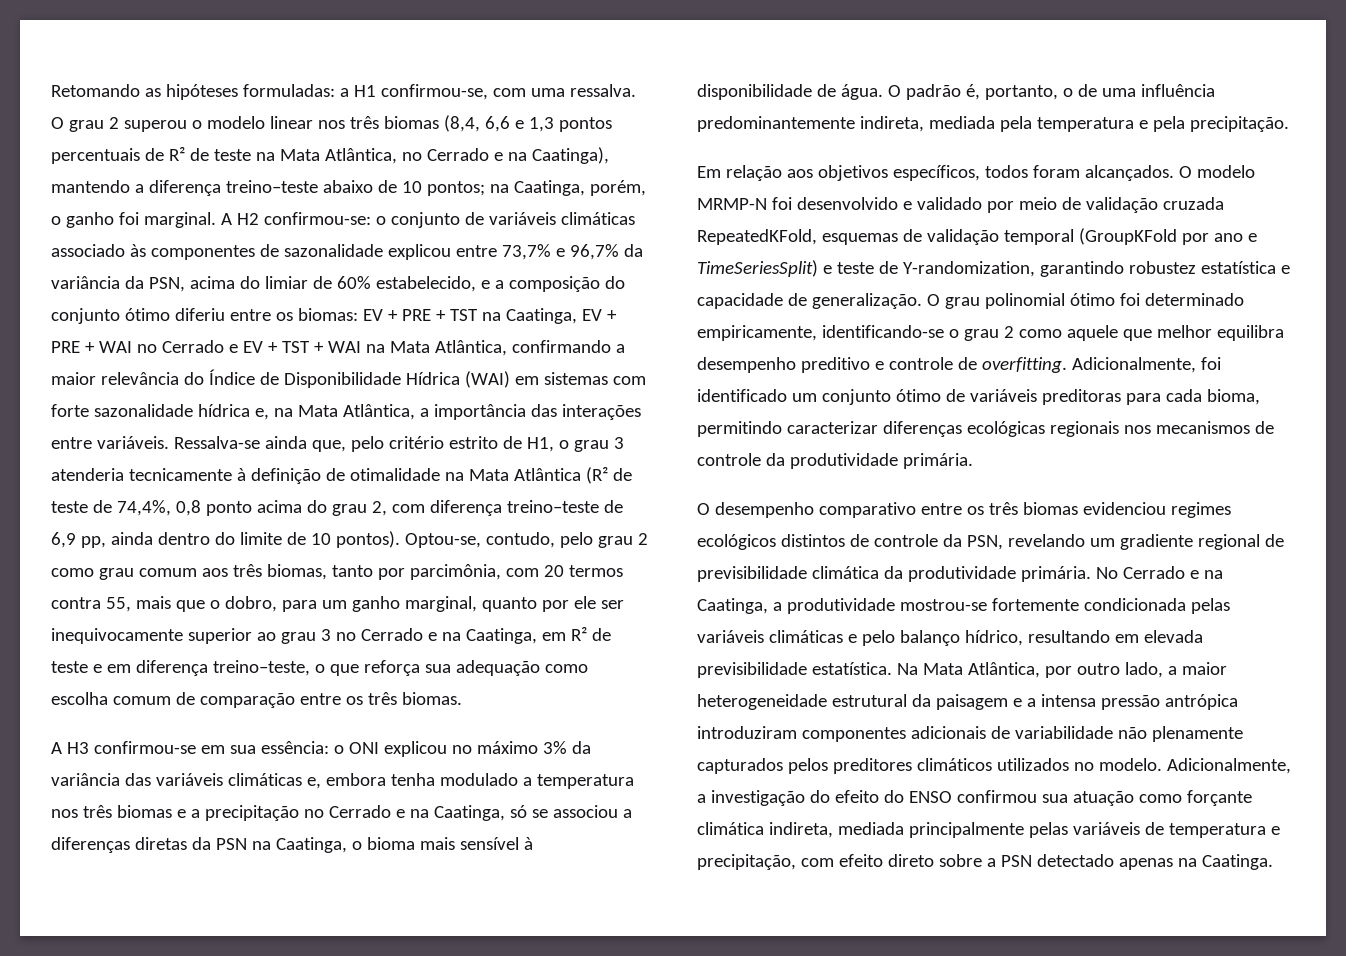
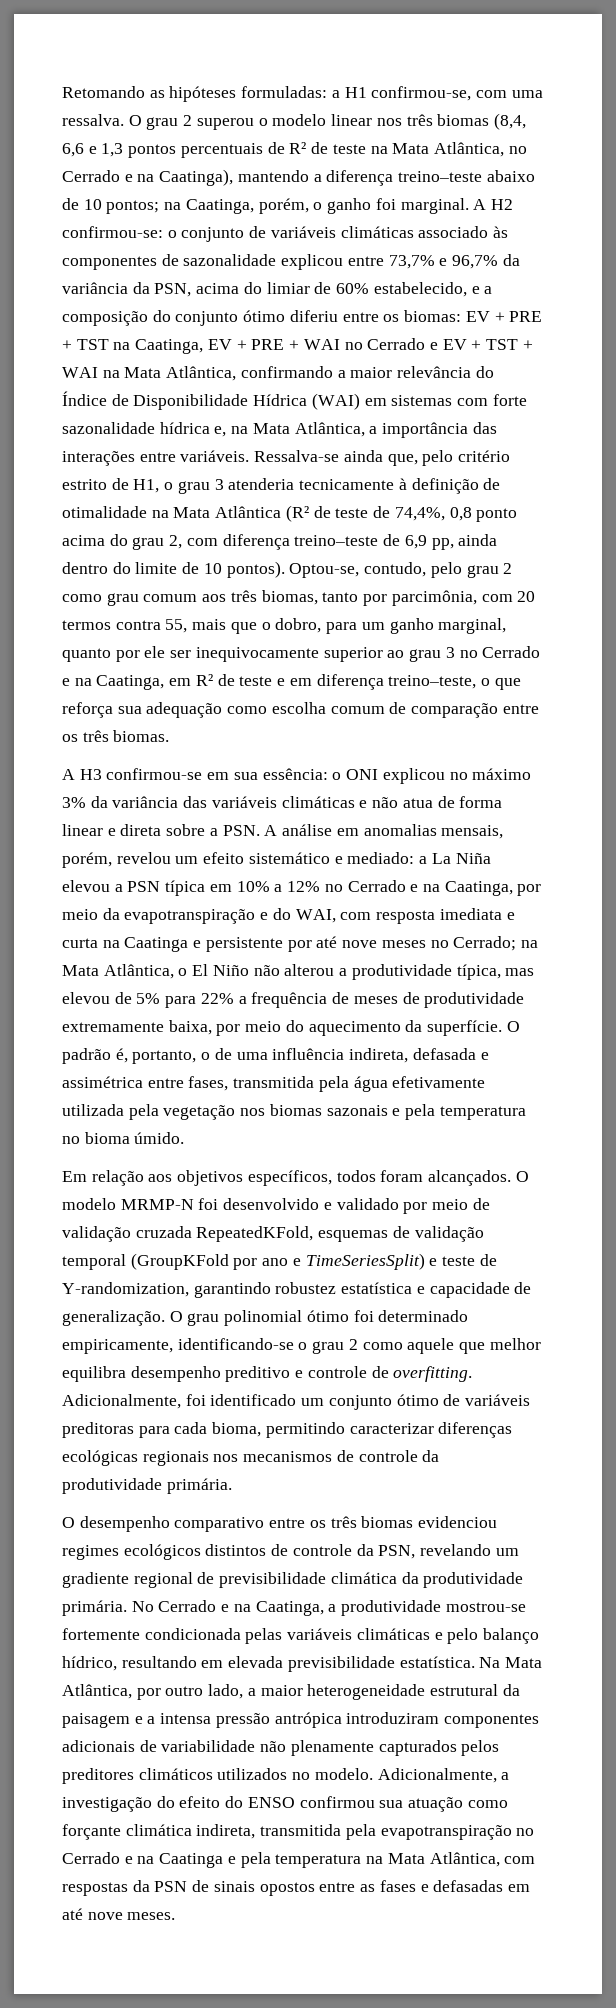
[306,773,634,789] [51,805,632,821] [51,837,533,853] [697,84,883,100] e, embora tenha modulado a temperatura nos três biomas e a precipitação no Cerrado e na Caatinga, só se associou a diferenças diretas da PSN na Caatinga, o bioma mais sensível à disponibilidade de água. -> [359,796,503,808] [62,824,504,839] [62,852,491,868] [62,880,542,896] [62,908,515,924] [62,936,538,952] [62,964,535,980] [62,992,525,1008] [62,1020,503,1036] e não atua de forma linear e direta sobre a PSN. A análise em anomalias mensais, porém, revelou um efeito sistemático e mediado: a La Niña elevou a PSN típica em 10% a 12% no Cerrado e na Caatinga, por meio da evapotranspiração e do WAI, com resposta imediata e curta na Caatinga e persistente por até nove meses no Cerrado; na Mata Atlântica, o El Niño não alterou a produtividade típica, mas elevou de 5% para 22% a frequência de meses de produtividade extremamente baixa, por meio do aquecimento da superfície.
[697,116,1289,132] predominantemente indireta, mediada pela temperatura e pela precipitação. -> [349,1048,489,1063] [62,1076,486,1092] [62,1104,526,1120] [62,1132,185,1144] indireta, defasada e assimétrica entre fases, transmitida pela água efetivamente utilizada pela vegetação nos biomas sazonais e pela temperatura no bioma úmido.
[837,822,1280,838] [697,854,1273,870] mediada principalmente pelas variáveis de temperatura e precipitação, com efeito direto sobre a PSN detectado apenas na Caatinga. -> [260,1824,535,1840] [62,1852,536,1868] [62,1880,530,1896] [62,1908,176,1920] transmitida pela evapotranspiração no Cerrado e na Caatinga e pela temperatura na Mata Atlântica, com respostas da PSN de sinais opostos entre as fases e defasadas em até nove meses.

